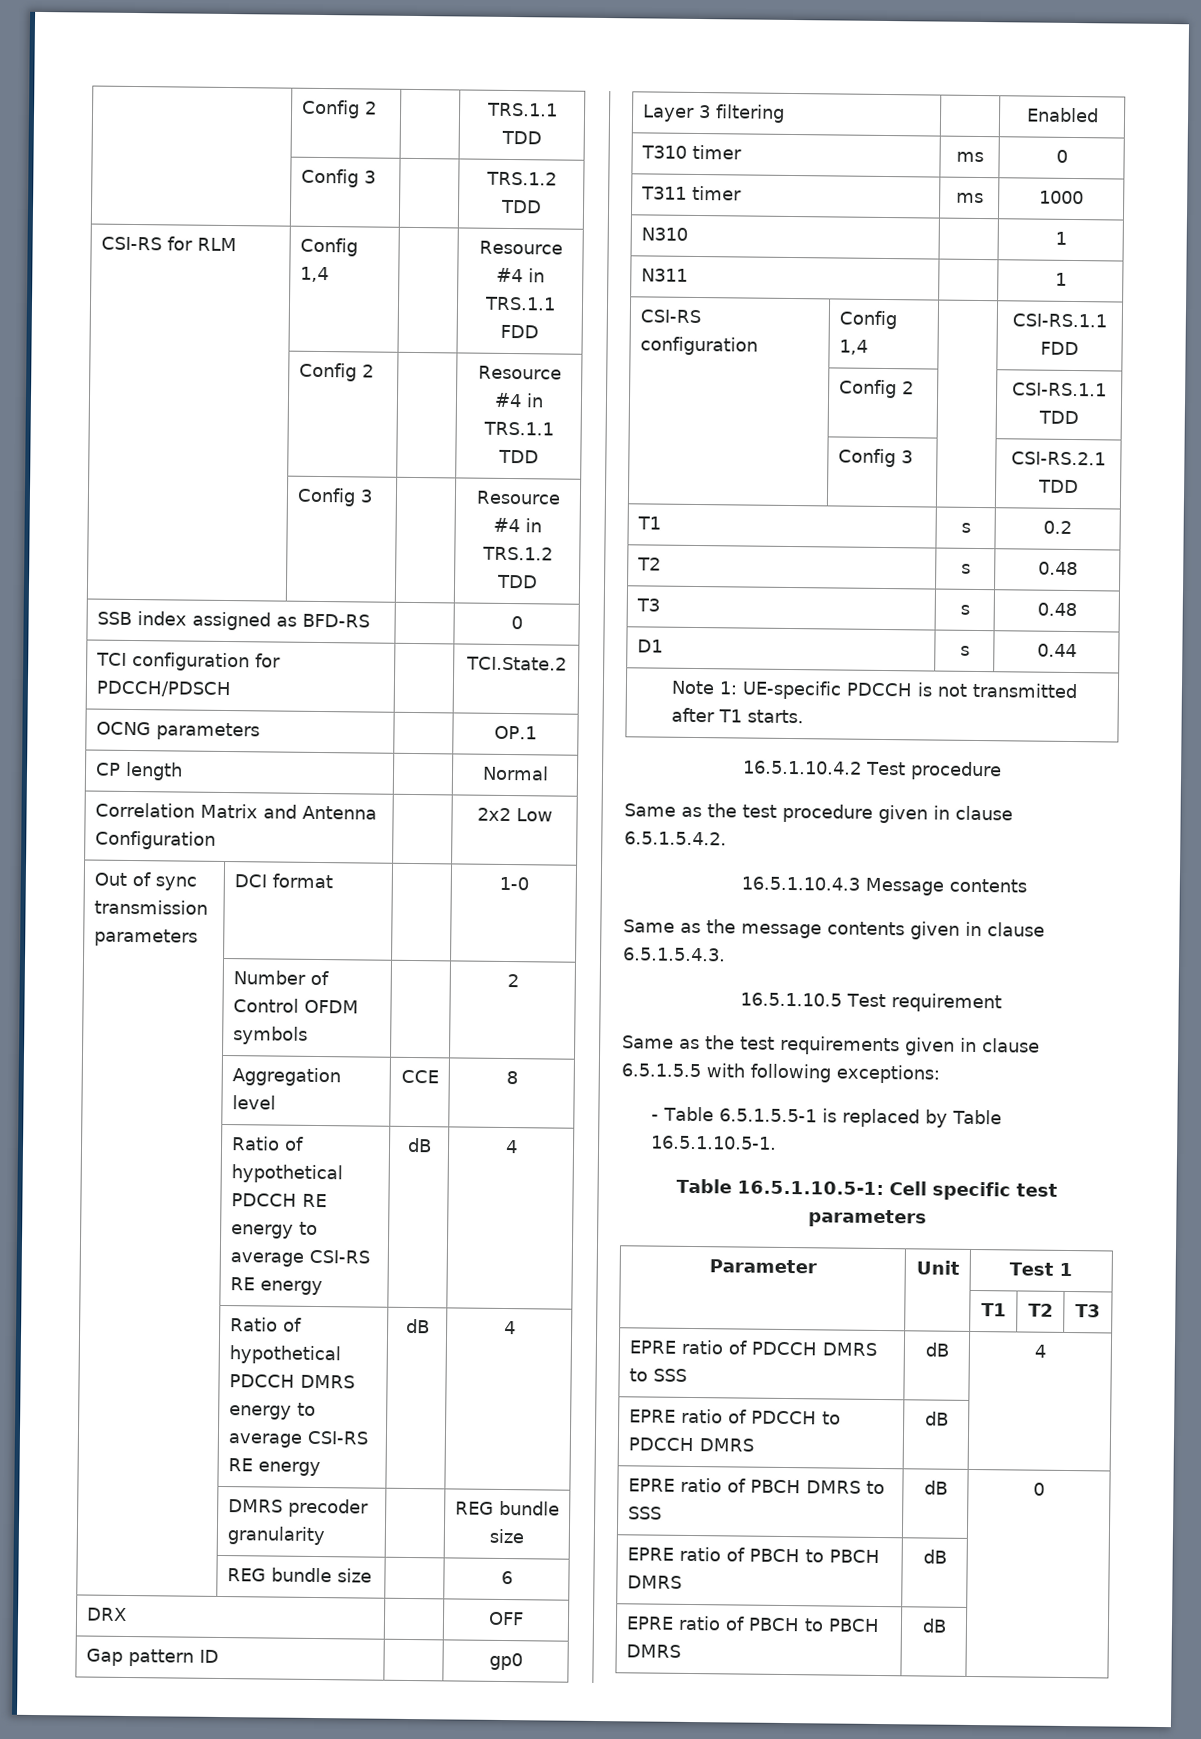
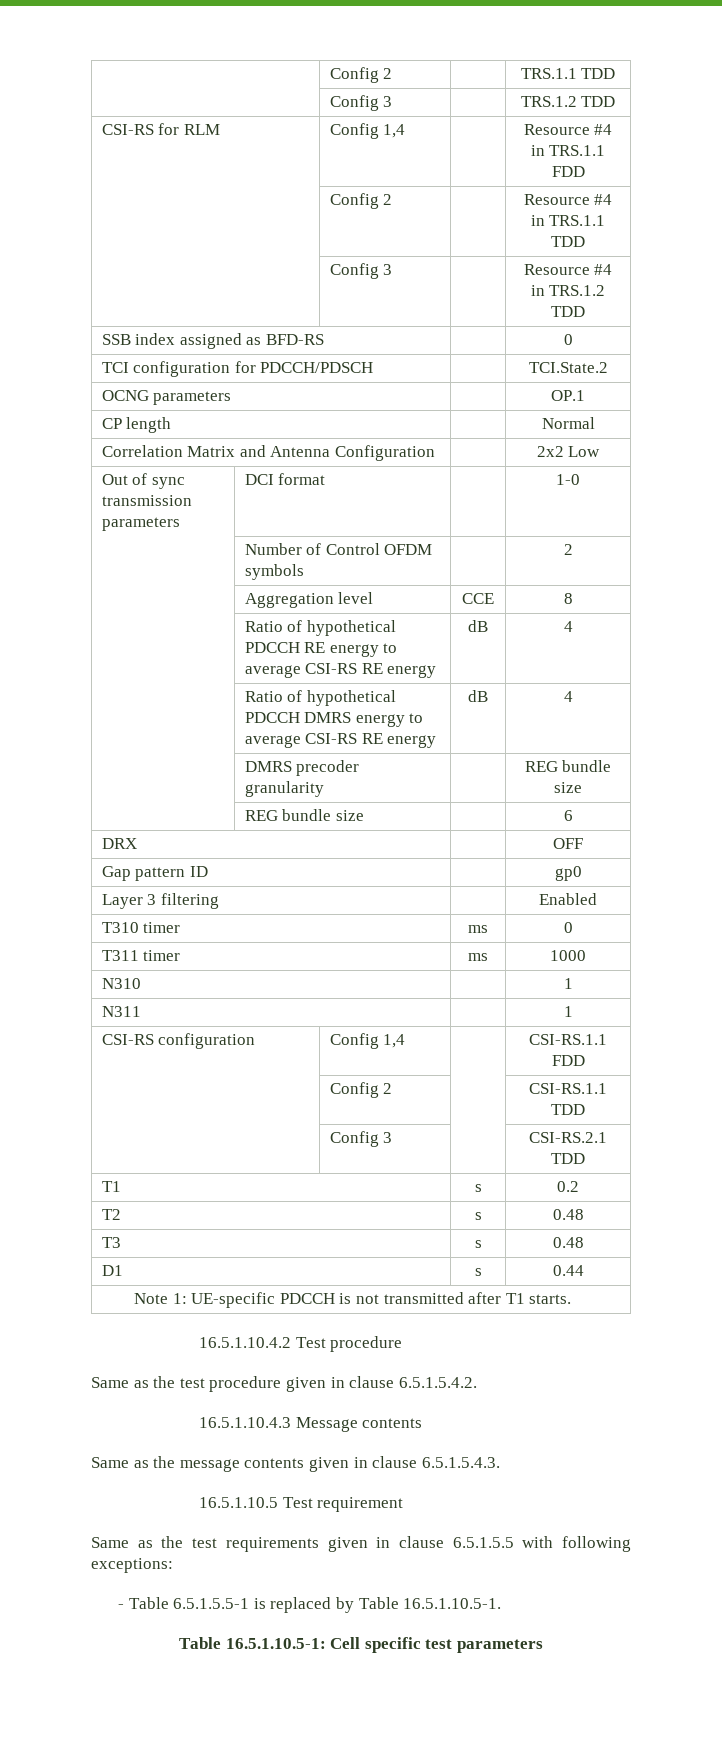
[708,1259,817,1274] [915,1260,960,1275] [1009,1262,1073,1277] [980,1303,1007,1317] [1027,1303,1054,1317] [1075,1304,1101,1318] [628,1339,877,1356] [628,1368,687,1382] [924,1342,949,1357] [1034,1344,1046,1358] [628,1408,841,1425] [627,1437,754,1452] [924,1411,949,1426] [627,1477,885,1495] [627,1506,662,1520] [923,1480,948,1495] [1033,1482,1045,1496] [626,1546,880,1564] [626,1575,682,1589] [922,1549,947,1564] [625,1615,880,1633] [625,1644,681,1658] [921,1618,947,1633] // Parameter | Unit | Test 1 // | | T1 | T2 | T3 // EPRE ratio of PDCCH DMRS to SSS | dB | 4 // EPRE ratio of PDCCH to PDCCH DMRS | dB | // EPRE ratio of PBCH DMRS to SSS | dB | 0 // EPRE ratio of PBCH to PBCH DMRS | dB | // EPRE ratio of PBCH to PBCH DMRS | dB | -> (543, 1646) none

